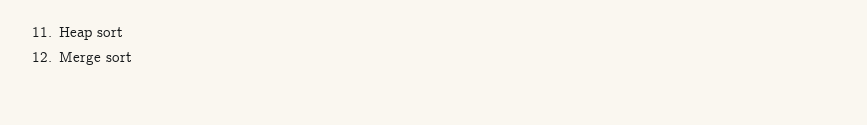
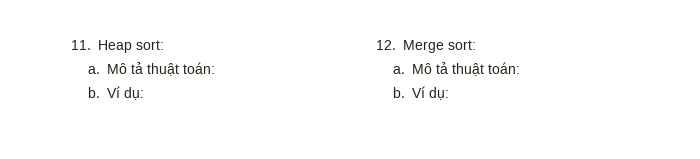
[97,27,124,37] [32,51,133,65] sort // 12. Merge sort -> [136,40,164,50] [87,62,215,76] [87,86,144,100] [376,40,476,53] [392,62,520,76] [392,86,449,100] sort: // a. Mô tả thuật toán: // b. Ví dụ: // 12. Merge sort: // a. Mô tả thuật toán: // b. Ví dụ:

